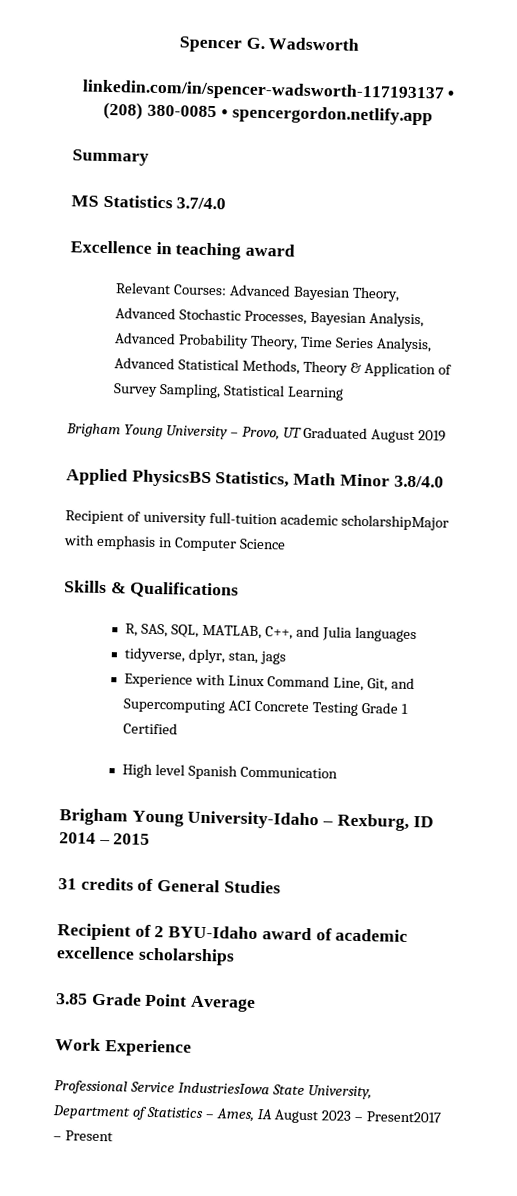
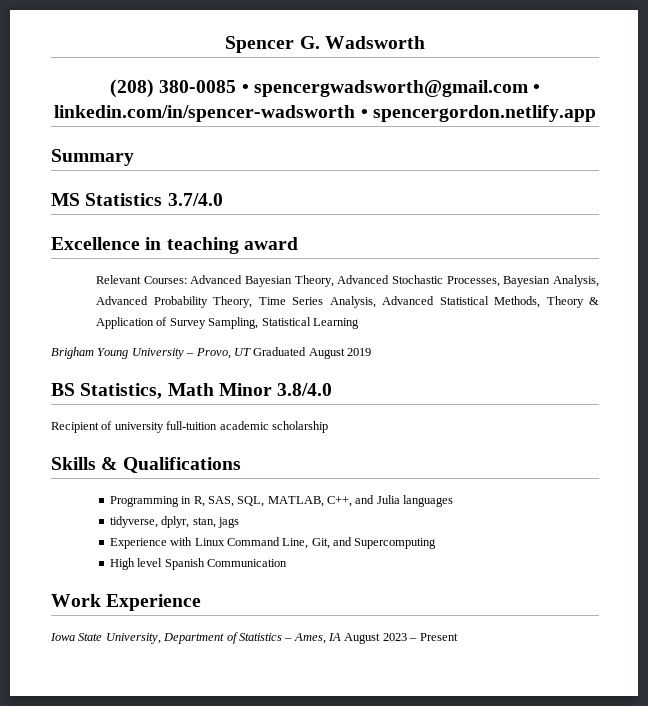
[81,79,455,103] linkedin.com/in/spencer-wadsworth-117193137 • -> (425, 42) none
(228, 113) none -> [253,80,541,97] [54,105,368,122] spencergwadsworth@gmail.com • linkedin.com/in/spencer-wadsworth •
[66,468,212,488] Applied PhysicsBS -> [51,383,75,396] BS
[340,514,449,531] [63,534,286,552] scholarshipMajor with emphasis in Computer Science -> [271,421,328,433] scholarship
(240, 590) none -> [109,496,192,507] Programming in
[228,700,408,716] [123,722,179,735] [122,763,339,780] [59,808,434,831] [59,832,151,845] [58,877,281,894] [57,923,409,942] [56,946,235,966] [56,992,257,1013] ACI Concrete Testing Grade 1 Certified // High level Spanish Communication // Brigham Young University-Idaho – Rexburg, ID 2014 – 2015 // 31 credits of General Studies // Recipient of 2 BYU-Idaho award of academic excellence scholarships // 3.85 Grade Point Average -> [109,558,287,570] // High level Spanish Communication
[54,1080,270,1095] Professional Service IndustriesIowa -> [50,633,75,641] Iowa
[366,1111,442,1123] [53,1136,62,1141] Present2017 – -> (418, 639) none

